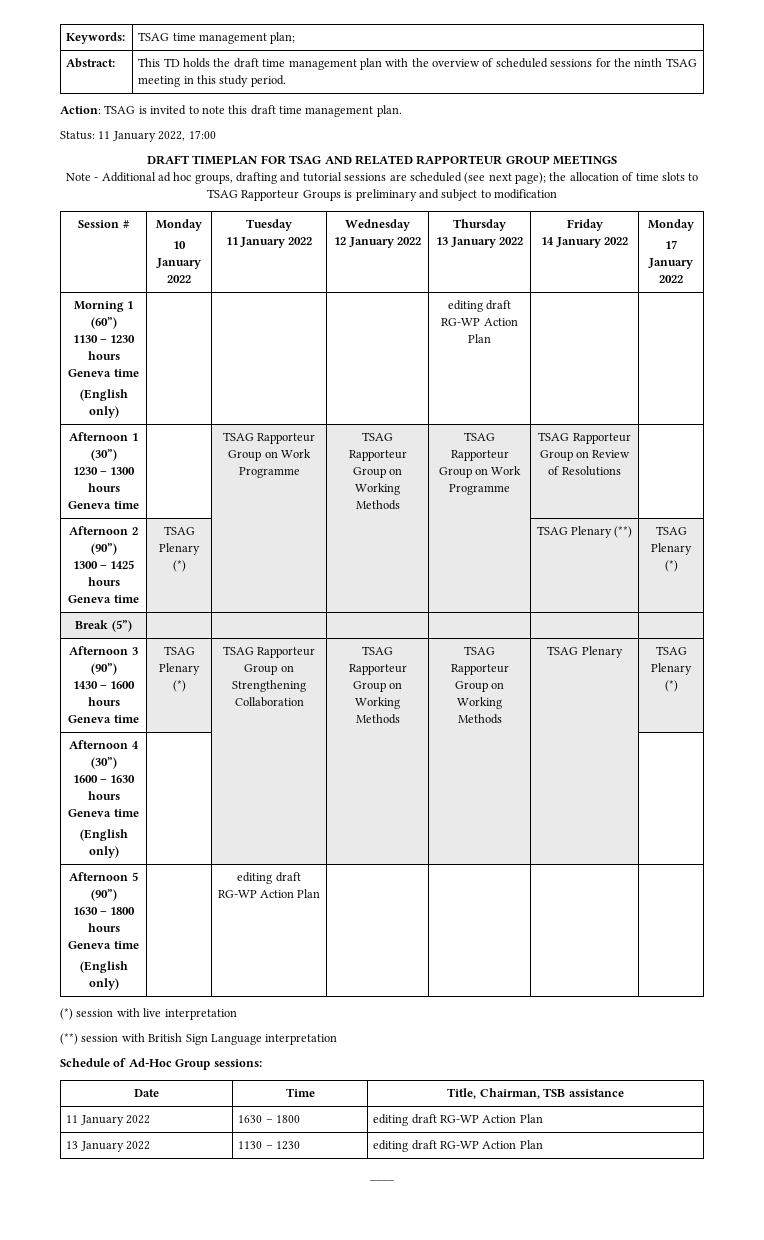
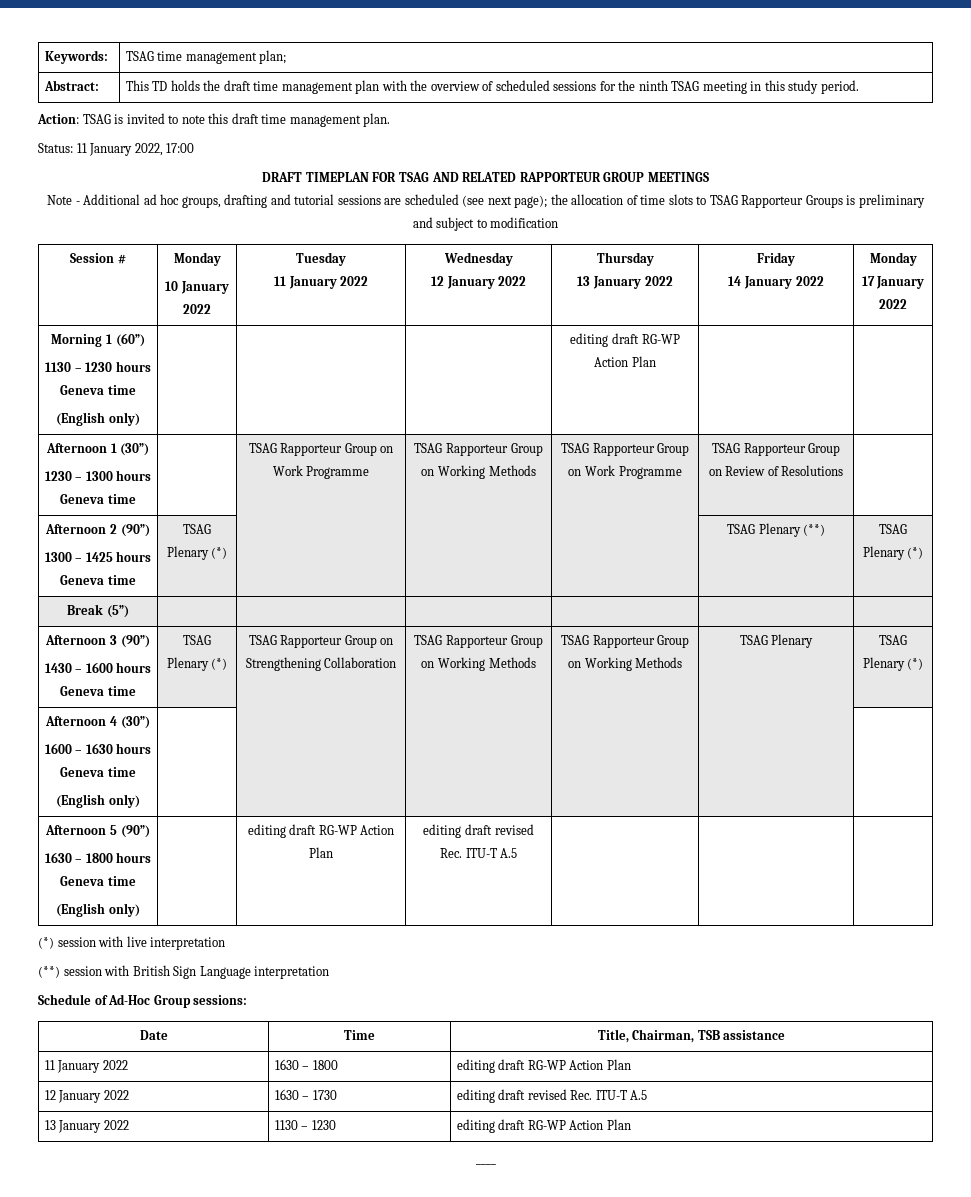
(321, 893) none -> [423,824,534,838] [439,848,518,858] editing draft revised Rec. ITU-T A.5
(543, 1118) none -> [44,1090,129,1103] [274,1089,337,1100] [456,1089,648,1103] // 12 January 2022 | 1630 – 1730 | editing draft revised Rec. ITU-T A.5

